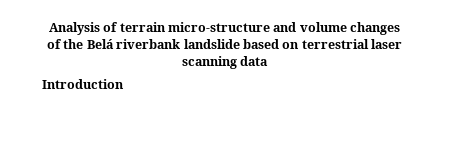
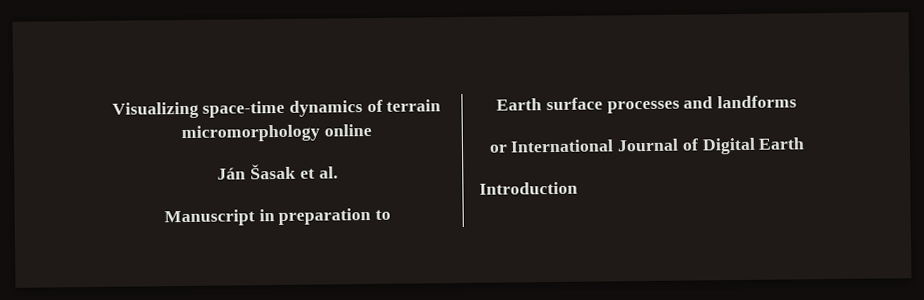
[48,22,401,35] [47,39,402,49] [181,56,269,69] Analysis of terrain micro-structure and volume changes of the Belá riverbank landslide based on terrestrial laser scanning data -> [111,99,442,119] [181,123,372,143] [217,163,338,180] [163,207,392,227] [496,95,797,114] [488,137,806,155] Visualizing space-time dynamics of terrain micromorphology online // Ján Šasak et al. // Manuscript in preparation to // Earth surface processes and landforms // or International Journal of Digital Earth

